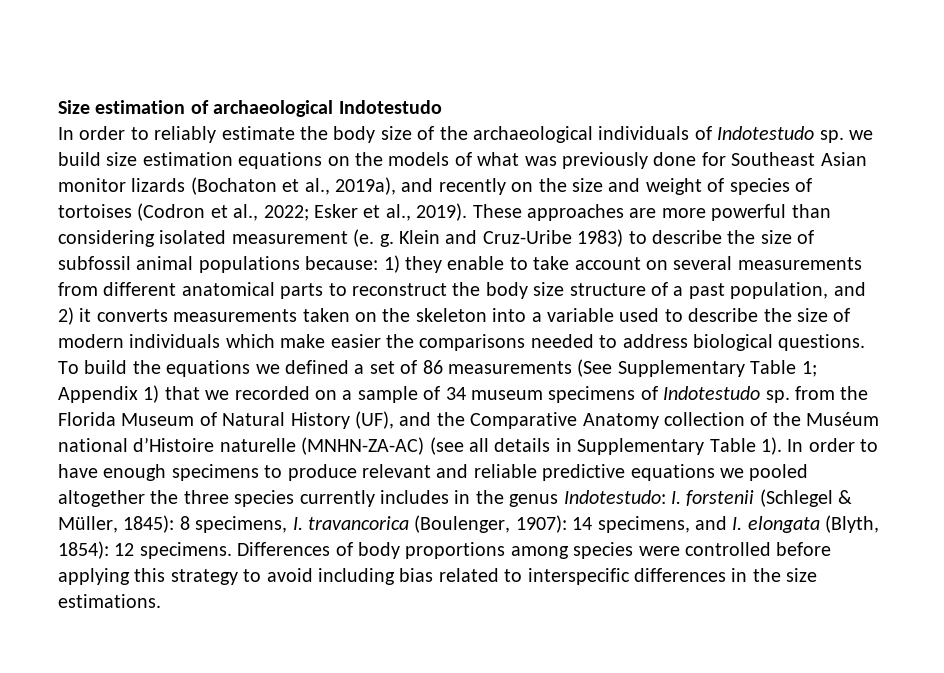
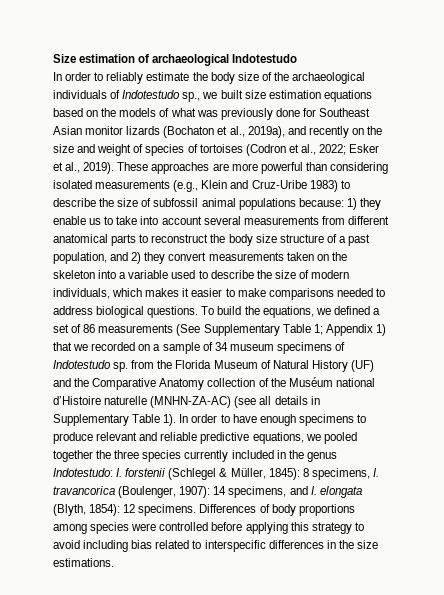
[819,130,873,143] [58,152,101,166] sp. we build -> [182,90,243,102] sp., we built
(323, 160) none -> [53,108,83,117] based
[231,229,394,247] measurement (e. g. -> [95,180,199,192] measurements (e.g.,
(505, 263) none -> [89,218,102,225] us
[574,257,668,270] account on -> [140,216,202,225] into account
[79,308,168,322] it converts -> [144,252,207,264] they convert
[129,334,414,348] individuals which make easier the -> [53,288,266,299] individuals, which makes it easier to make
[166,360,251,377] equations -> [262,306,314,318] equations,
[355,411,394,429] (UF), -> [350,360,374,372] (UF)
[630,464,715,481] equations -> [252,432,304,444] equations,
[58,490,145,507] altogether -> [53,450,93,462] together
[380,490,449,504] includes -> [231,450,274,459] included

